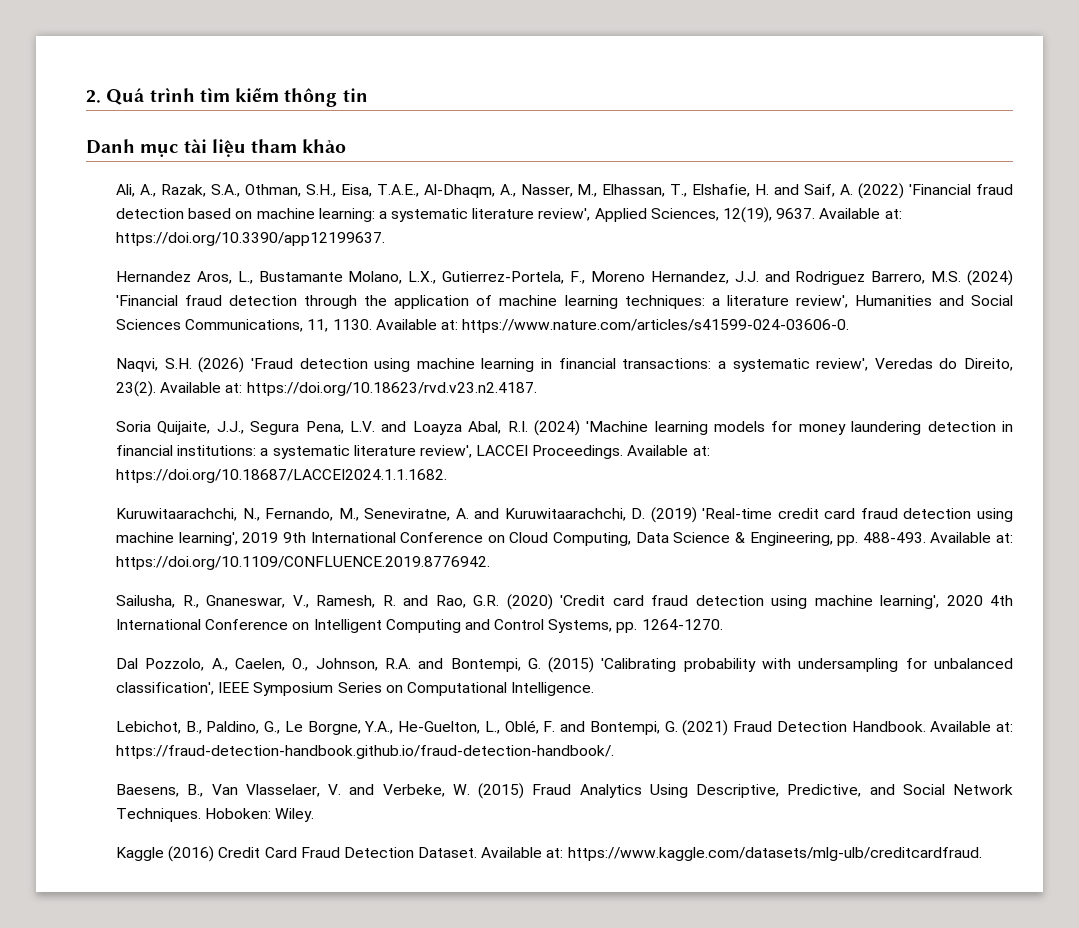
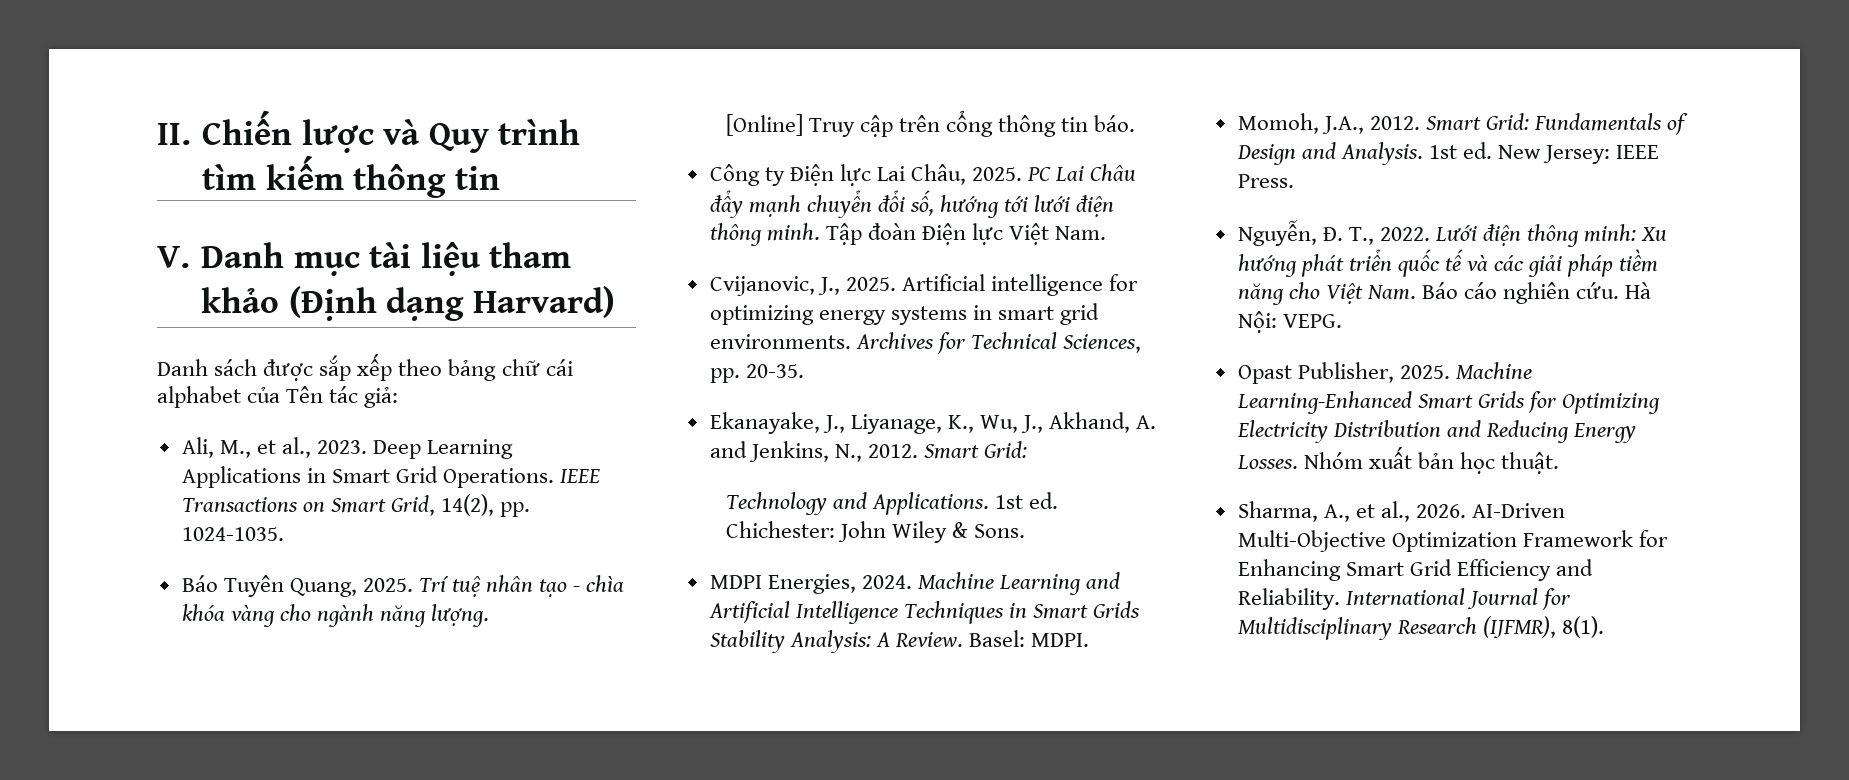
[86,88,145,105] 2. Quá -> [157,110,489,153] II. Chiến lược và Quy
(368, 95) none -> [157,246,190,268] V.
[116,183,1013,199] [116,207,902,223] [116,232,386,246] [116,270,1013,286] [116,295,1014,309] [116,319,850,333] [116,357,1013,373] [116,381,537,397] [116,420,1014,436] [116,445,710,459] [116,469,448,483] [116,507,1013,523] [116,532,1014,546] [116,556,491,570] [116,594,1013,610] [116,619,723,633] [116,657,1013,673] [116,682,595,696] [116,720,1013,736] [116,745,615,759] [116,783,1013,799] [116,808,315,822] [116,846,982,862] // Ali, A., Razak, S.A., Othman, S.H., Eisa, T.A.E., Al-Dhaqm, A., Nasser, M., Elhassan, T., Elshafie, H. and Saif, A. (2022) 'Financial fraud detection based on machine learning: a systematic literature review', Applied Sciences, 12(19), 9637. Available at: https://doi.org/10.3390/app12199637. // Hernandez Aros, L., Bustamante Molano, L.X., Gutierrez-Portela, F., Moreno Hernandez, J.J. and Rodriguez Barrero, M.S. (2024) 'Financial fraud detection through the application of machine learning techniques: a literature review', Humanities and Social Sciences Communications, 11, 1130. Available at: https://www.nature.com/articles/s41599-024-03606-0. // Naqvi, S.H. (2026) 'Fraud detection using machine learning in financial transactions: a systematic review', Veredas do Direito, 23(2). Available at: https://doi.org/10.18623/rvd.v23.n2.4187. // Soria Quijaite, J.J., Segura Pena, L.V. and Loayza Abal, R.I. (2024) 'Machine learning models for money laundering detection in financial institutions: a systematic literature review', LACCEI Proceedings. Available at: https://doi.org/10.18687/LACCEI2024.1.1.1682. // Kuruwitaarachchi, N., Fernando, M., Seneviratne, A. and Kuruwitaarachchi, D. (2019) 'Real-time credit card fraud detection using machine learning', 2019 9th International Conference on Cloud Computing, Data Science & Engineering, pp. 488-493. Available at: https://doi.org/10.1109/CONFLUENCE.2019.8776942. // Sailusha, R., Gnaneswar, V., Ramesh, R. and Rao, G.R. (2020) 'Credit card fraud detection using machine learning', 2020 4th International Conference on Intelligent Computing and Control Systems, pp. 1264-1270. // Dal Pozzolo, A., Caelen, O., Johnson, R.A. and Bontempi, G. (2015) 'Calibrating probability with undersampling for unbalanced classification', IEEE Symposium Series on Computational Intelligence. // Lebichot, B., Paldino, G., Le Borgne, Y.A., He-Guelton, L., Oblé, F. and Bontempi, G. (2021) Fraud Detection Handbook. Available at: https://fraud-detection-handbook.github.io/fraud-detection-handbook/. // Baesens, B., Van Vlasselaer, V. and Verbeke, W. (2015) Fraud Analytics Using Descriptive, Predictive, and Social Network Techniques. Hoboken: Wiley. // Kaggle (2016) Credit Card Fraud Detection Dataset. Available at: https://www.kaggle.com/datasets/mlg-ulb/creditcardfraud. -> [288,286,615,321] [157,353,573,381] [157,386,399,408] [181,437,514,459] [181,466,601,488] [181,494,531,517] [181,527,284,541] [181,575,625,597] [181,604,490,627] [725,110,1136,137] [709,164,1137,186] [709,190,1115,218] [709,223,1107,246] [709,274,1139,296] [709,303,1100,325] [709,332,1142,354] [709,364,804,383] [709,412,1157,434] [709,441,1028,462] [725,492,1059,515] [725,521,1026,543] [709,572,1121,595] [708,601,1141,624] [709,630,1090,653] [1237,113,1689,135] [1236,142,1660,165] [1237,174,1294,188] [1237,219,1668,247] [1237,249,1659,277] [1237,282,1652,305] [1237,311,1342,333] [1237,362,1532,384] [1236,391,1661,414] [1236,420,1637,443] [1236,446,1560,474] [1237,501,1566,522] [1237,530,1668,552] [1237,559,1594,581] [1237,588,1571,610] [1237,616,1604,640] (Định dạng Harvard) // Danh sách được sắp xếp theo bảng chữ cái alphabet của Tên tác giả: // Ali, M., et al., 2023. Deep Learning Applications in Smart Grid Operations. IEEE Transactions on Smart Grid, 14(2), pp. 1024-1035. // Báo Tuyên Quang, 2025. Trí tuệ nhân tạo - chìa khóa vàng cho ngành năng lượng. // [Online] Truy cập trên cổng thông tin báo. // Công ty Điện lực Lai Châu, 2025. PC Lai Châu đẩy mạnh chuyển đổi số, hướng tới lưới điện thông minh. Tập đoàn Điện lực Việt Nam. // Cvijanovic, J., 2025. Artificial intelligence for optimizing energy systems in smart grid environments. Archives for Technical Sciences, pp. 20-35. // Ekanayake, J., Liyanage, K., Wu, J., Akhand, A. and Jenkins, N., 2012. Smart Grid: // Technology and Applications. 1st ed. Chichester: John Wiley & Sons. // MDPI Energies, 2024. Machine Learning and Artificial Intelligence Techniques in Smart Grids Stability Analysis: A Review. Basel: MDPI. // Momoh, J.A., 2012. Smart Grid: Fundamentals of Design and Analysis. 1st ed. New Jersey: IEEE Press. // Nguyễn, Đ. T., 2022. Lưới điện thông minh: Xu hướng phát triển quốc tế và các giải pháp tiềm năng cho Việt Nam. Báo cáo nghiên cứu. Hà Nội: VEPG. // Opast Publisher, 2025. Machine Learning-Enhanced Smart Grids for Optimizing Electricity Distribution and Reducing Energy Losses. Nhóm xuất bản học thuật. // Sharma, A., et al., 2026. AI-Driven Multi-Objective Optimization Framework for Enhancing Smart Grid Efficiency and Reliability. International Journal for Multidisciplinary Research (IJFMR), 8(1).

